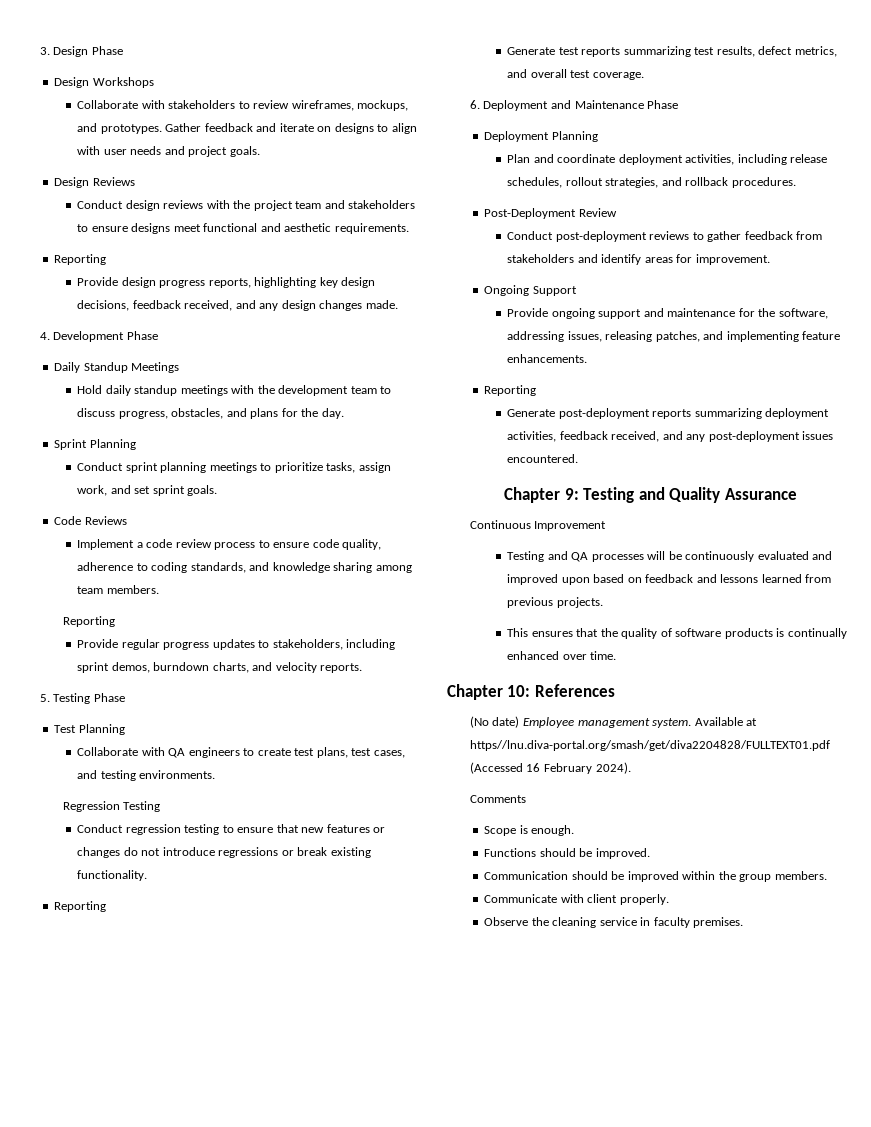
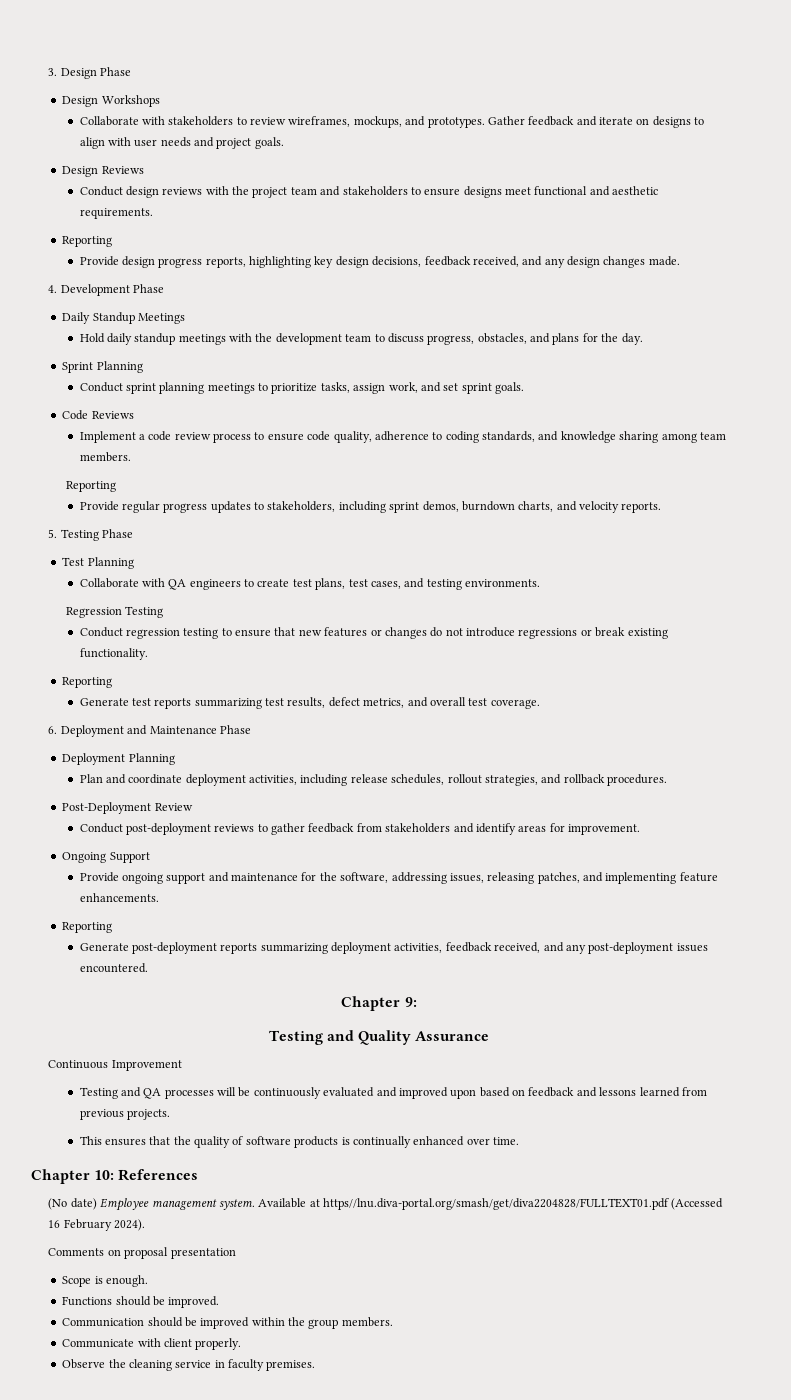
(579, 494) none -> (417, 1002) //
(526, 799) none -> [107,1247,236,1259] on proposal presentation

